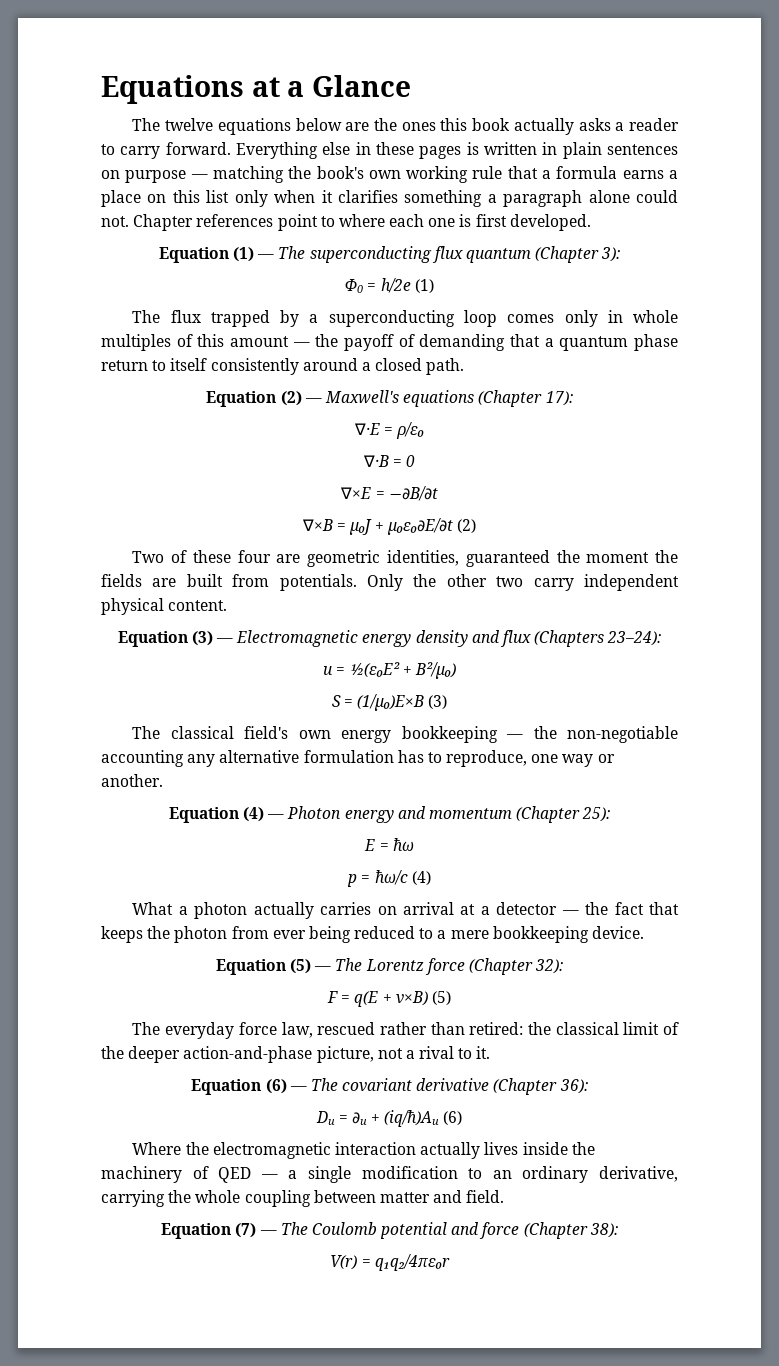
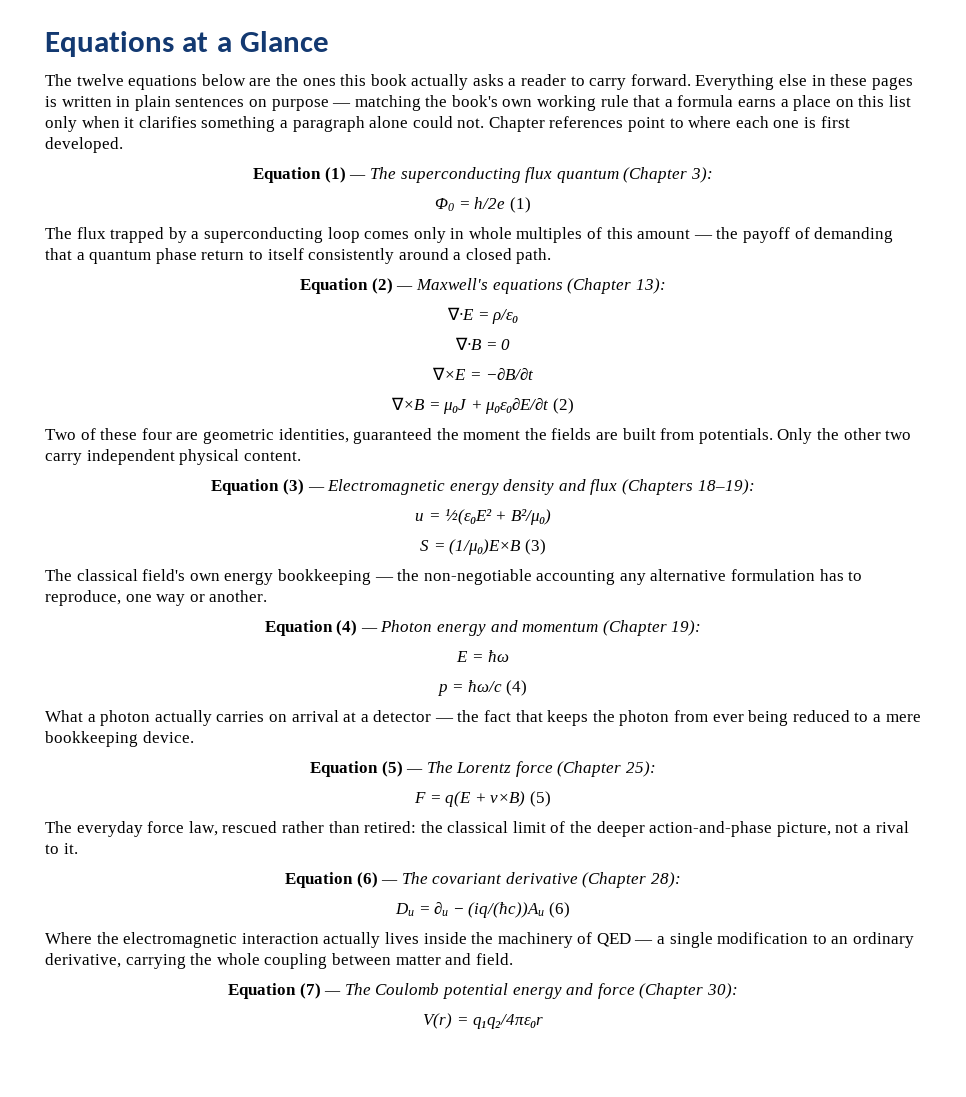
[545,391,573,406] 17): -> [635,278,666,294] 13):
[607,631,662,646] 23–24): -> [697,479,755,495] 18–19):
[582,807,611,822] 25): -> [671,620,702,636] 19):
[535,959,564,974] 32): -> [626,761,657,777] 25):
[559,1079,588,1094] 36): -> [651,872,682,888] 28):
[371,1110,440,1127] + (iq/ħ)Au -> [452,902,545,918] − (iq/(ħc))Au
(448, 1230) none -> [512,987,562,999] energy
[589,1223,618,1238] 38): -> [706,983,738,999] 30):

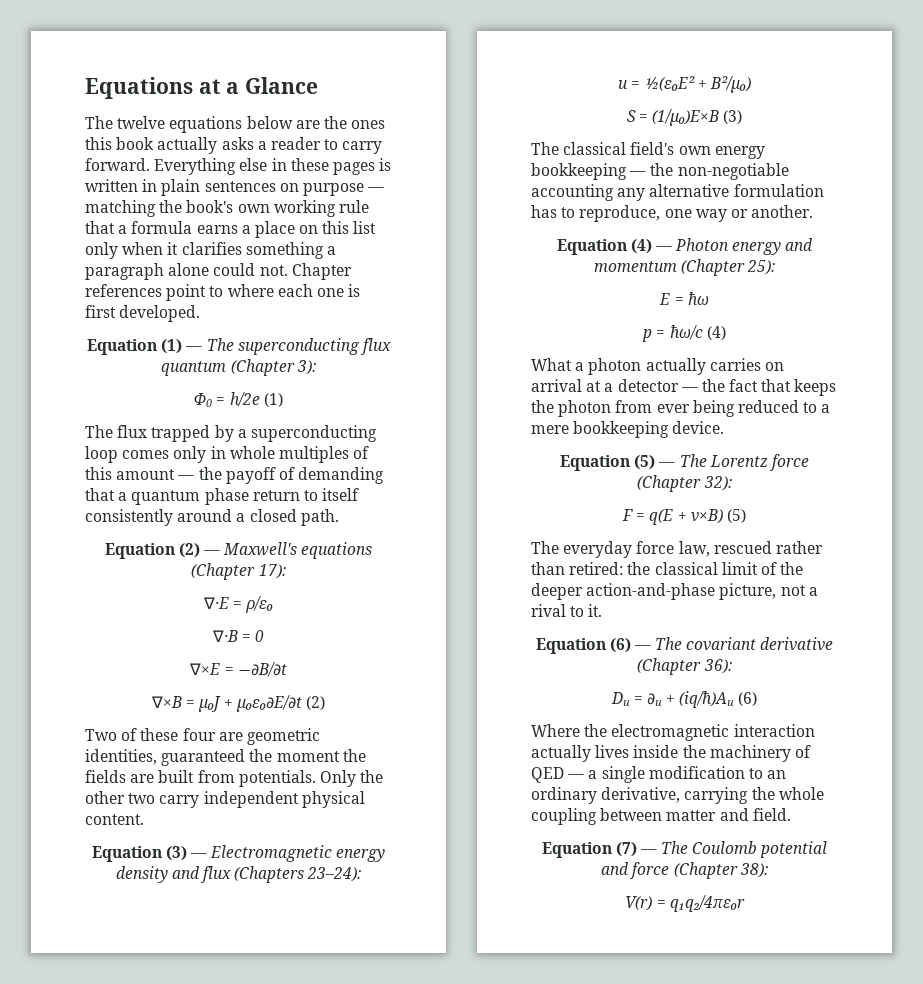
[635,278,666,294] 13): -> [258,564,286,579] 17):
[697,479,755,495] 18–19): -> [307,867,362,882] 23–24):
[671,620,702,636] 19): -> [747,260,776,275] 25):
[626,761,657,777] 25): -> [703,476,732,491] 32):
[651,872,682,888] 28): -> [703,659,732,674] 36):
[452,902,545,918] − (iq/(ħc))Au -> [666,691,735,708] + (iq/ħ)Au
[512,987,562,999] energy -> (828, 849) none
[706,983,738,999] 30): -> [739,863,768,878] 38):

